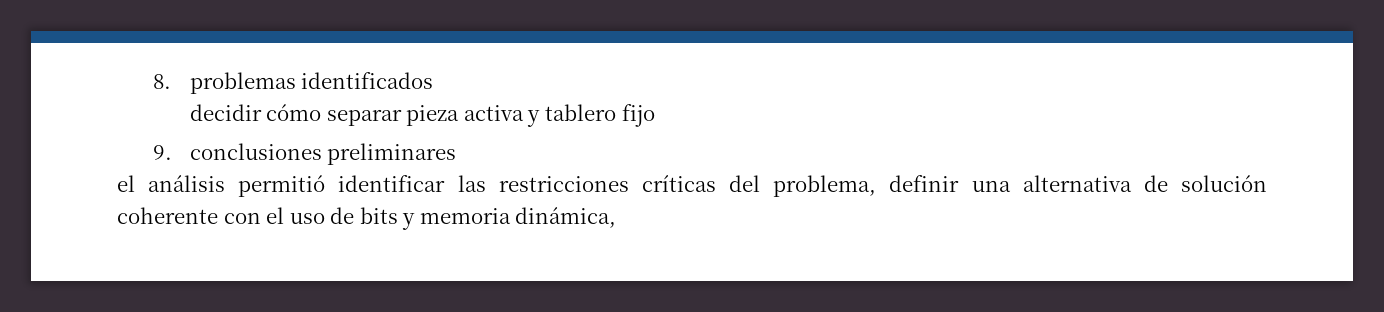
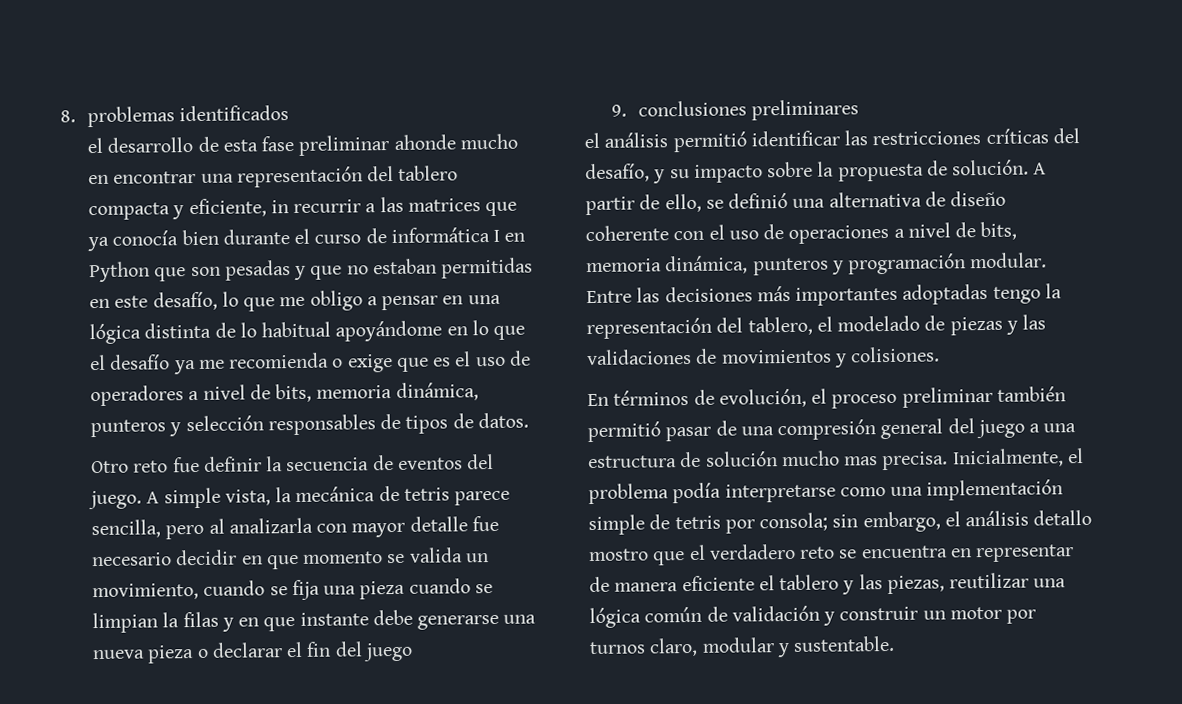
[189,104,655,127] decidir cómo separar pieza activa y tablero fijo -> [87,133,518,156] [88,165,459,188] [88,196,518,221] [87,227,526,252] [89,257,534,283] [89,290,501,312] [89,320,526,345] [90,350,531,375] [90,382,479,407] [90,412,529,438] [91,453,495,474] [88,485,511,510] [91,515,499,540] [92,547,489,570] [92,578,493,601] [92,609,537,634] [92,641,413,664] el desarrollo de esta fase preliminar ahonde mucho en encontrar una representación del tablero compacta y eficiente, in recurrir a las matrices que ya conocía bien durante el curso de informática I en Python que son pesadas y que no estaban permitidas en este desafío, lo que me obligo a pensar en una lógica distinta de lo habitual apoyándome en lo que el desafío ya me recomienda o exige que es el uso de operadores a nivel de bits, memoria dinámica, punteros y selección responsables de tipos de datos. // Otro reto fue definir la secuencia de eventos del juego. A simple vista, la mecánica de tetris parece sencilla, pero al analizarla con mayor detalle fue necesario decidir en que momento se valida un movimiento, cuando se fija una pieza cuando se limpian la filas y en que instante debe generarse una nueva pieza o declarar el fin del juego
[773,175,960,197] problema, definir -> [585,159,1047,184] [585,192,789,216] desafío, y su impacto sobre la propuesta de solución. A partir de ello, se definió
[1181,175,1268,192] solución -> [950,190,1007,207] diseño
[359,207,617,230] bits y memoria dinámica, -> [788,221,1018,244] [586,252,1048,276] [586,283,1062,306] [586,314,1047,340] [586,346,941,368] [587,386,1066,409] [587,418,1077,443] [588,448,1084,471] [588,479,1064,505] [588,509,1093,536] [588,543,1075,566] [589,572,1067,595] [589,605,1037,629] [589,635,896,658] operaciones a nivel de bits, memoria dinámica, punteros y programación modular. Entre las decisiones más importantes adoptadas tengo la representación del tablero, el modelado de piezas y las validaciones de movimientos y colisiones. // En términos de evolución, el proceso preliminar también permitió pasar de una compresión general del juego a una estructura de solución mucho mas precisa. Inicialmente, el problema podía interpretarse como una implementación simple de tetris por consola; sin embargo, el análisis detallo mostro que el verdadero reto se encuentra en representar de manera eficiente el tablero y las piezas, reutilizar una lógica común de validación y construir un motor por turnos claro, modular y sustentable.

